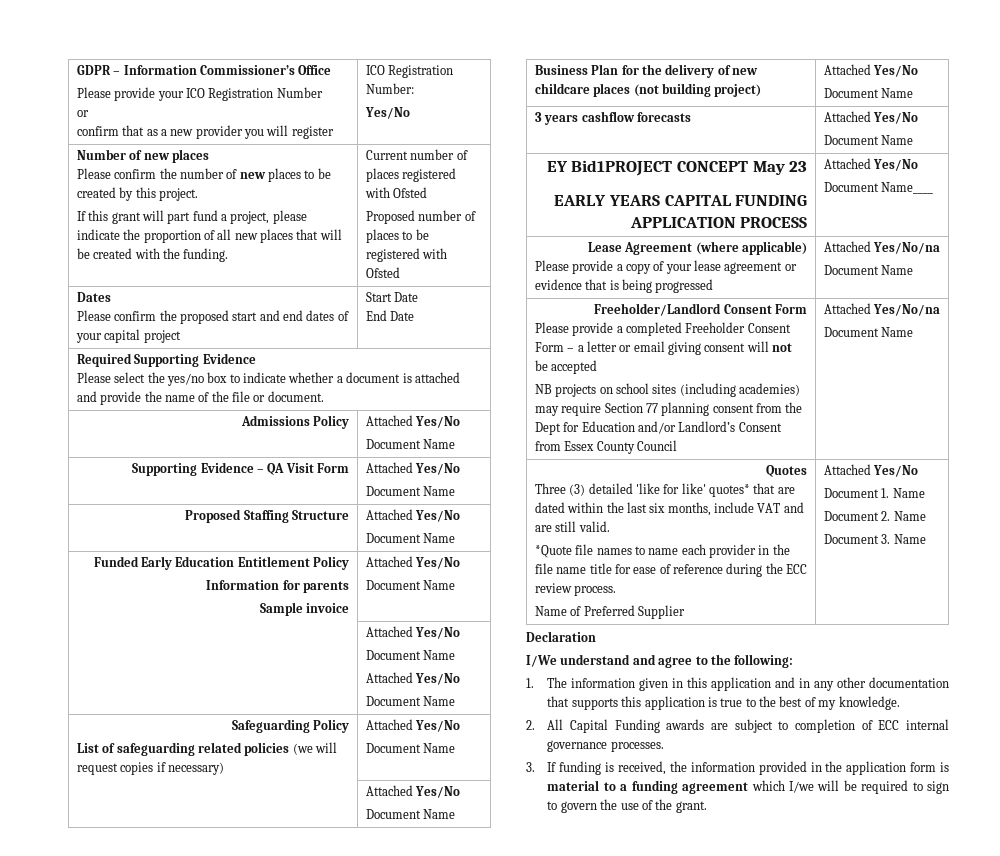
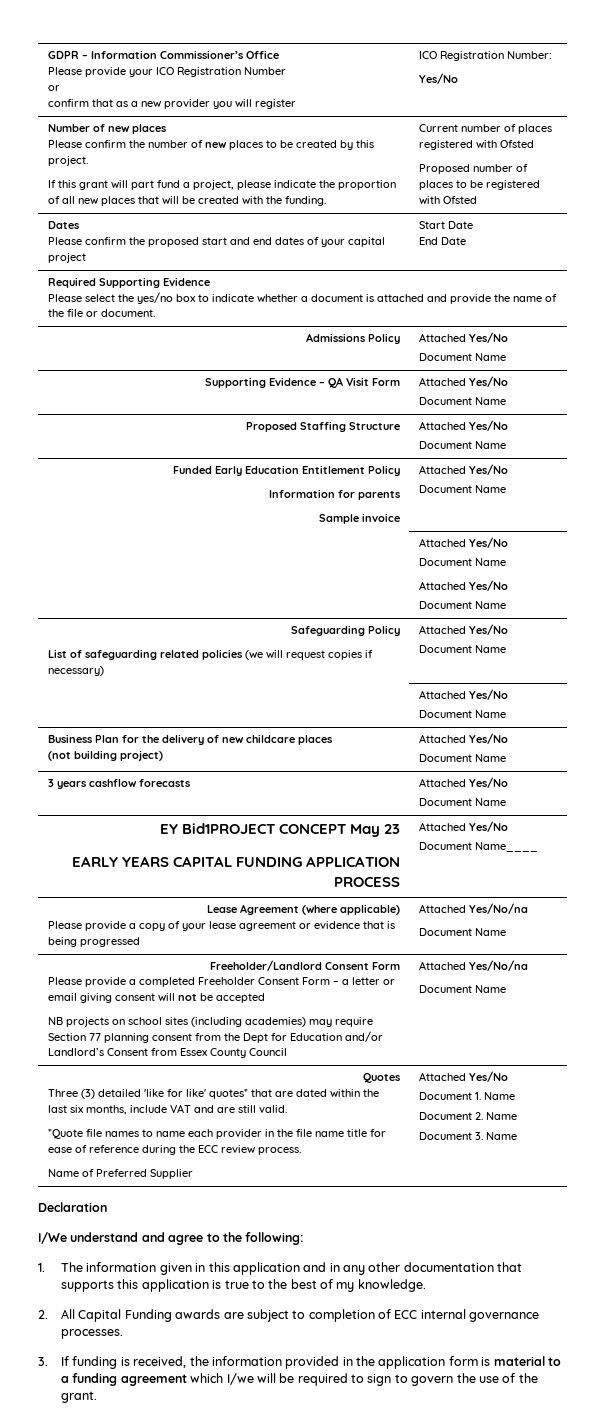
(631, 90) none -> (332, 740) //

